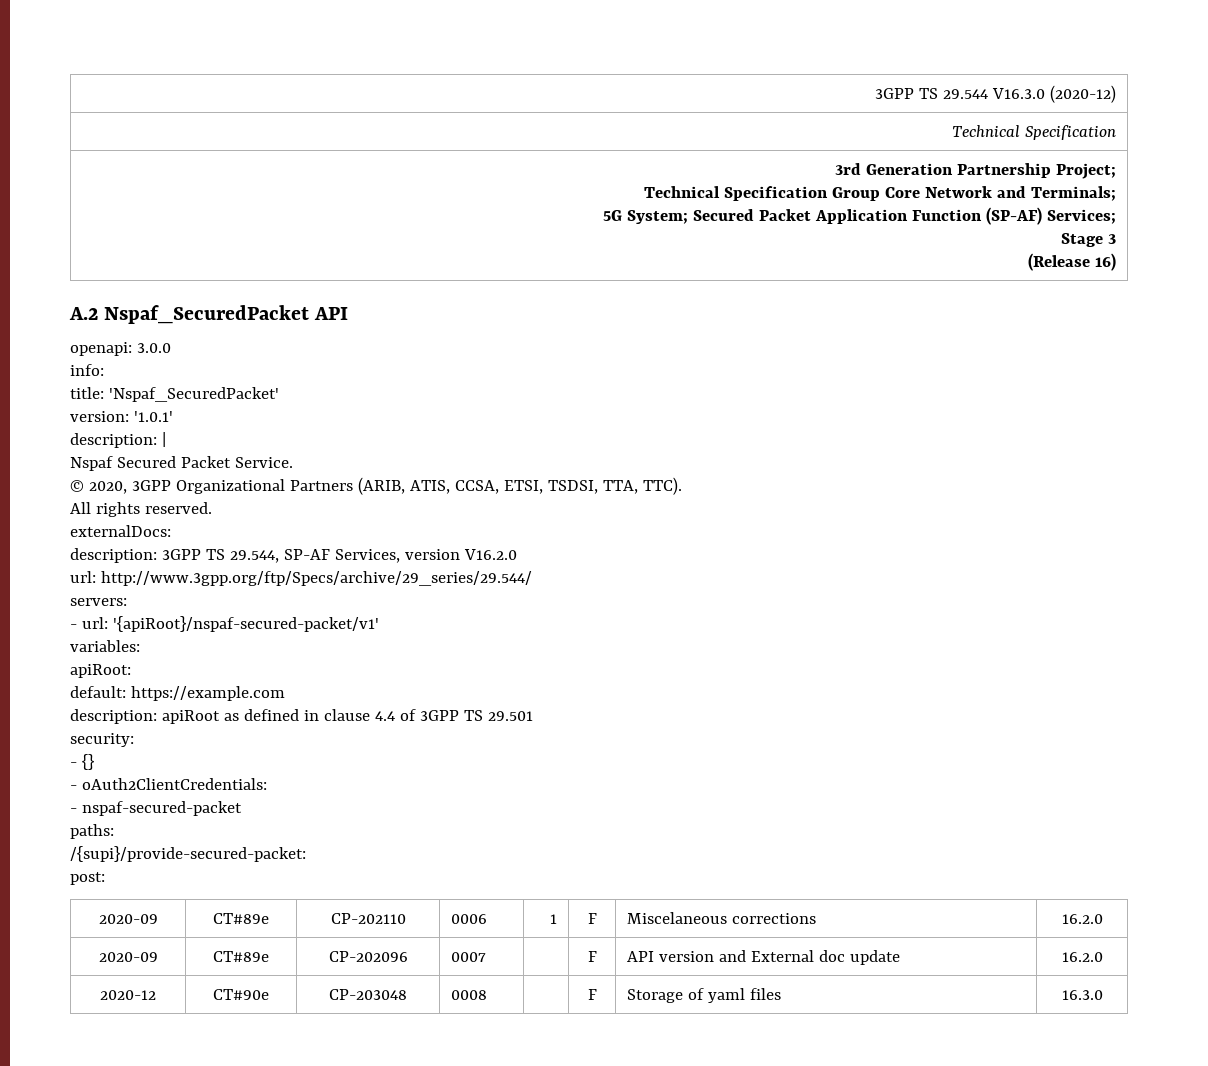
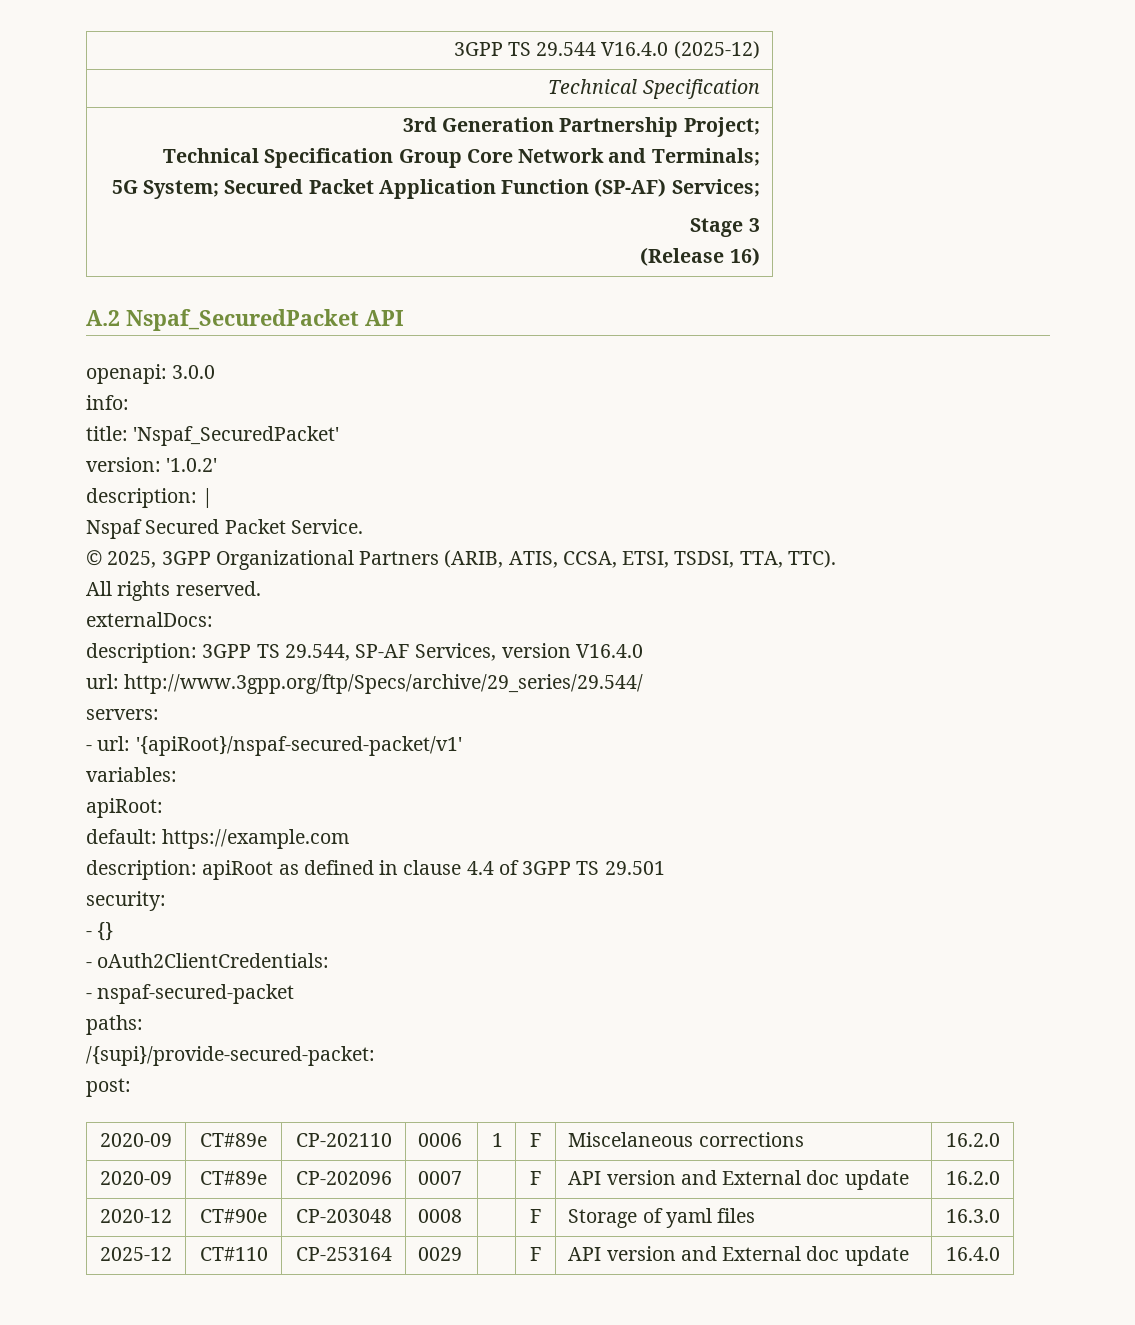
[992,85,1117,103] V16.3.0 (2020-12) -> [601,41,760,59] V16.4.0 (2025-12)
[133,411,173,422] '1.0.1' -> [166,458,218,472] '1.0.2'
[88,481,127,494] 2020, -> [107,551,157,568] 2025,
[463,549,517,560] V16.2.0 -> [575,644,643,658] V16.4.0
(1103, 995) none -> [100,1247,172,1261] [199,1247,268,1261] [295,1247,392,1261] [418,1247,463,1261] [529,1247,542,1261] [568,1246,909,1266] [945,1247,1000,1261] // 2025-12 | CT#110 | CP-253164 | 0029 | | F | API version and External doc update | 16.4.0

